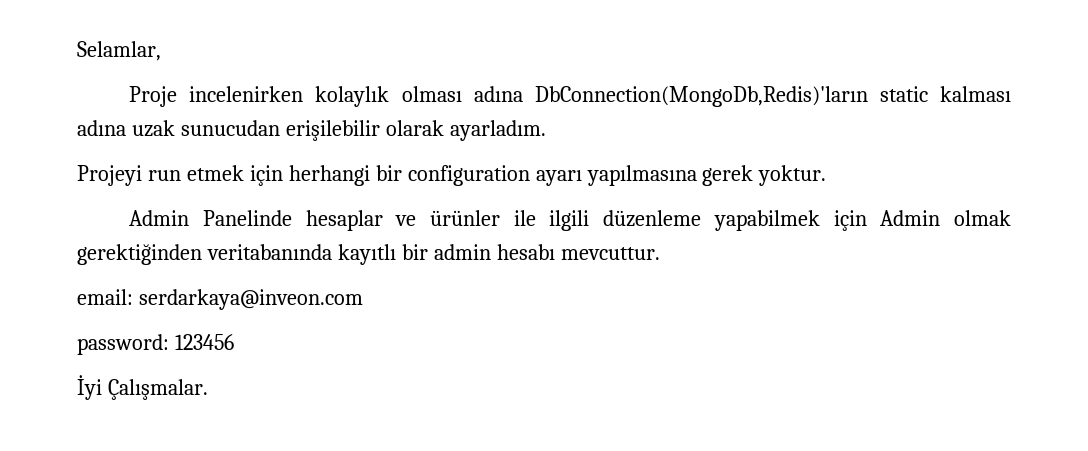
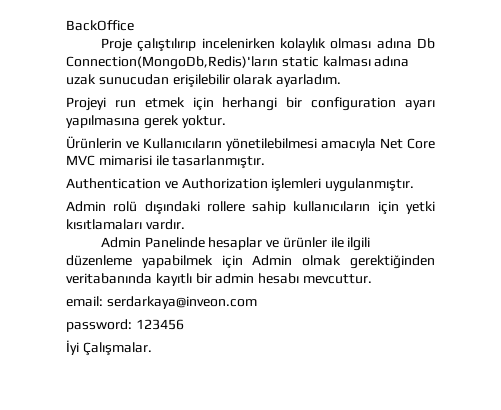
[77,41,161,61] Selamlar, -> [66,20,134,31] BackOffice
(178, 96) none -> [137,38,197,52] çalıştılırıp
[534,86,868,107] DbConnection(MongoDb,Redis)'ların -> [416,38,435,49] [66,56,278,70] Db Connection(MongoDb,Redis)'ların
(827, 175) none -> [66,136,435,151] [66,155,266,169] [66,178,415,192] [66,201,435,215] [66,219,185,230] // Ürünlerin ve Kullanıcıların yönetilebilmesi amacıyla Net Core MVC mimarisi ile tasarlanmıştır. // Authentication ve Authorization işlemleri uygulanmıştır. // Admin rolü dışındaki rollere sahip kullanıcıların için yetki kısıtlamaları vardır.

